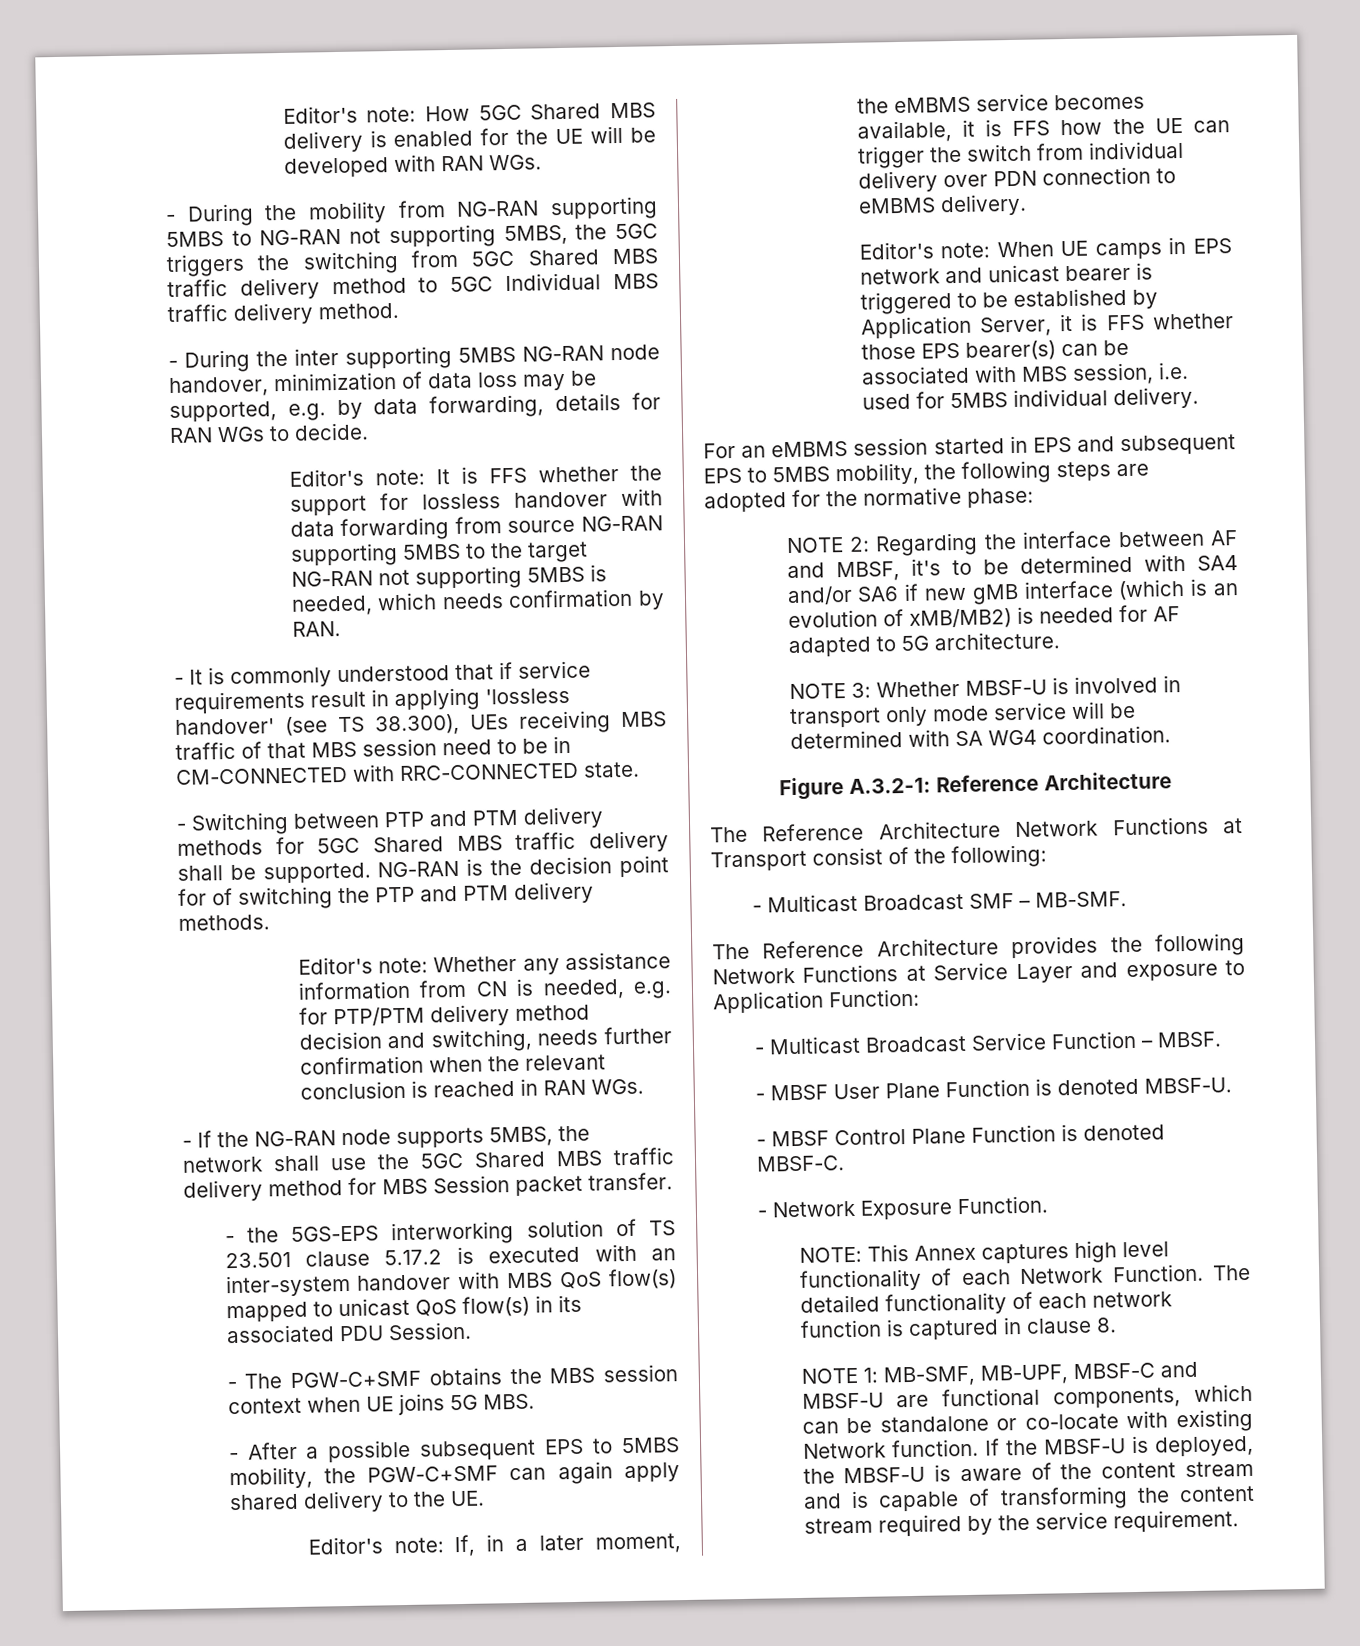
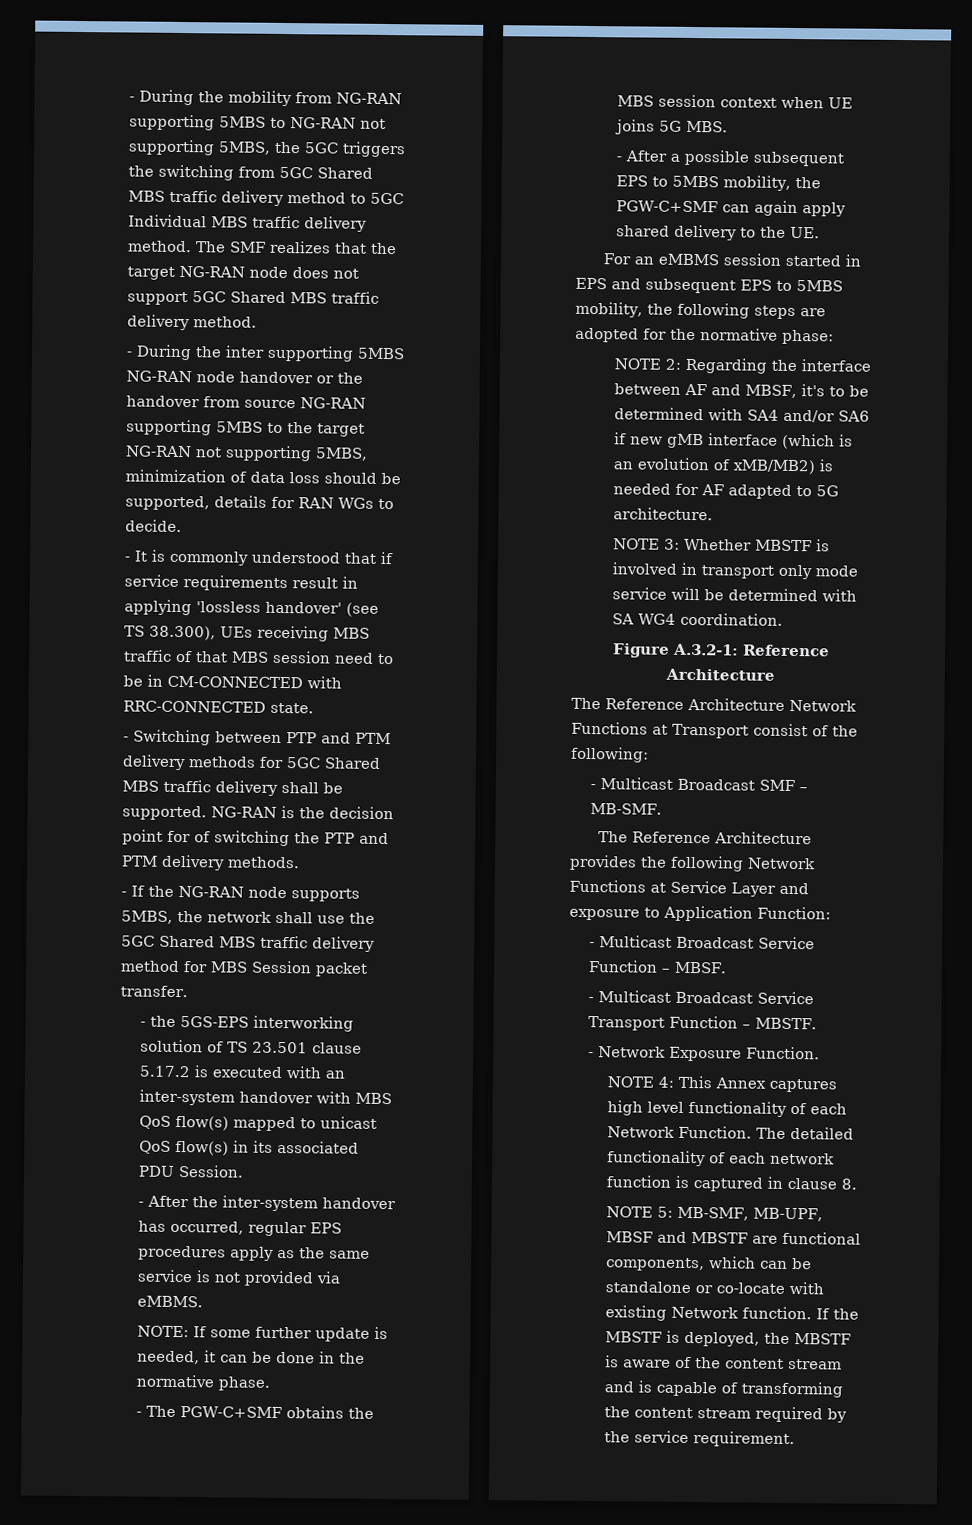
[282,102,656,124] [282,125,656,153] [283,154,542,178] Editor's note: How 5GC Shared MBS delivery is enabled for the UE will be developed with RAN WGs. // -> (129, 99) none
(399, 311) none -> [195,240,398,255] [127,265,360,280] [127,291,380,306] [127,314,258,331] The SMF realizes that the target NG-RAN node does not support 5GC Shared MBS traffic delivery method.
[167,370,597,398] [168,392,661,423] [168,422,369,444] [288,465,662,487] [289,488,663,516] [289,517,450,541] handover, minimization of data loss may be supported, e.g. by data forwarding, details for RAN WGs to decide. // Editor's note: It is FFS whether the support for lossless handover with data forwarding -> [239,371,364,384] [126,395,201,408] handover or the handover
[526,564,607,583] [290,588,665,616] [291,621,341,637] 5MBS is needed, which needs confirmation by RAN. -> [315,447,369,461] [125,469,402,485] [125,495,395,511] [125,519,183,533] 5MBS, minimization of data loss should be supported, details for RAN WGs to decide.
[297,951,671,975] [297,978,673,1000] [298,1004,590,1027] [298,1026,672,1053] [299,1054,606,1075] [299,1078,644,1100] // Editor's note: Whether any assistance information from CN is needed, e.g. for PTP/PTM delivery method decision and switching, needs further confirmation when the relevant conclusion is reached in RAN WGs. -> (301, 862) none
(472, 1331) none -> [138,1195,397,1212] [138,1220,343,1237] [138,1245,371,1261] [137,1269,342,1287] [137,1295,204,1308] [137,1325,389,1342] [137,1350,366,1365] [136,1374,271,1391] // - After the inter-system handover has occurred, regular EPS procedures apply as the same service is not provided via eMBMS. // NOTE: If some further update is needed, it can be done in the normative phase.
[307,1533,681,1557] [856,93,1145,114] [856,117,1230,143] [856,140,1184,169] [857,166,1176,193] [857,193,1027,217] [858,236,1232,260] [859,262,1153,285] [859,287,1158,315] [860,313,1234,339] [860,339,1129,361] [860,361,1189,385] [861,386,1199,410] // Editor's note: If, in a later moment, the eMBMS service becomes available, it is FFS how the UE can trigger the switch from individual delivery over PDN connection to eMBMS delivery. // Editor's note: When UE camps in EPS network and unicast bearer is triggered to be established by Application Server, it is FFS whether those EPS bearer(s) can be associated with MBS session, i.e. used for 5MBS individual delivery. -> (821, 232) none
[964,679,1047,696] MBSF-U -> [755,539,813,552] MBSTF
[769,1077,1232,1101] [755,1123,1165,1147] [755,1155,845,1172] MBSF User Plane Function is denoted MBSF-U. // - MBSF Control Plane Function is denoted MBSF-C. -> [598,990,815,1005] [588,1015,818,1031] Multicast Broadcast Service Transport Function – MBSTF.
[798,1246,862,1263] NOTE: -> [607,1076,675,1088] NOTE 4:
[862,1367,878,1383] 1: -> [657,1206,674,1218] 5:
[1072,1361,1198,1380] [801,1392,884,1409] MBSF-C and MBSF-U -> [606,1231,749,1244] MBSF and MBSTF
[1043,1438,1126,1455] MBSF-U -> [605,1331,663,1343] MBSTF
[843,1466,926,1484] MBSF-U -> [794,1333,852,1345] MBSTF

